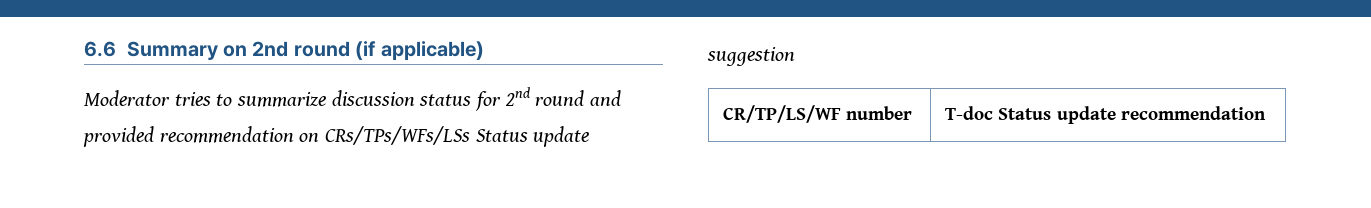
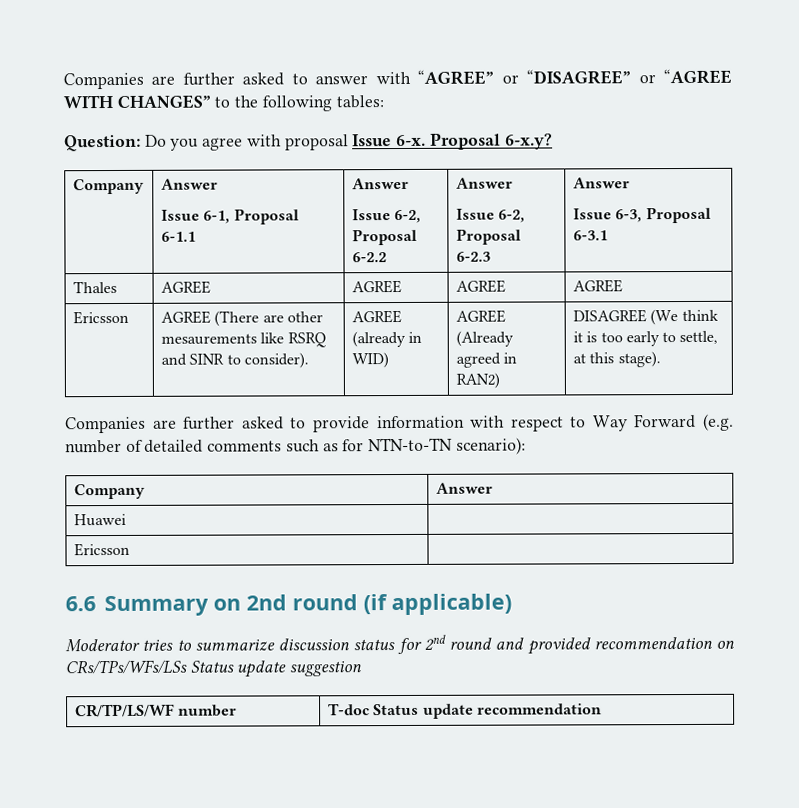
(84, 49) none -> [63,68,732,90] [63,94,384,112] [64,132,553,152] [72,178,144,195] [160,178,218,190] [160,208,299,225] [160,231,196,242] [351,177,409,190] [351,209,422,224] [351,228,417,246] [351,252,387,263] [455,177,513,189] [455,208,526,223] [455,228,521,245] [455,251,491,262] [572,177,630,189] [572,206,711,224] [572,230,608,241] [72,280,117,294] [160,280,211,294] [351,279,402,294] [455,279,506,293] [572,279,623,293] [72,310,129,325] [160,310,323,327] [160,332,326,348] [160,352,309,369] [351,309,402,324] [351,330,423,348] [351,352,389,369] [455,309,506,323] [455,330,514,347] [455,352,518,368] [455,372,500,389] [572,309,719,326] [572,330,719,347] [572,351,661,368] [65,413,735,434] [65,437,526,455] [73,483,145,500] [435,482,493,494] [73,513,127,527] [73,542,130,557] Companies are further asked to answer with “AGREE” or “DISAGREE” or “AGREE WITH CHANGES” to the following tables: // Question: Do you agree with proposal Issue 6-x. Proposal 6-x.y? // Company | Answer // Issue 6-1, Proposal 6-1.1 | Answer // Issue 6-2, Proposal 6-2.2 | Answer // Issue 6-2, Proposal 6-2.3 | Answer // Issue 6-3, Proposal 6-3.1 // Thales | AGREE | AGREE | AGREE | AGREE // Ericsson | AGREE (There are other mesaurements like RSRQ and SINR to consider). | AGREE (already in WID) | AGREE (Already agreed in RAN2) | DISAGREE (We think it is too early to settle, at this stage). // Companies are further asked to provide information with respect to Way Forward (e.g. number of detailed comments such as for NTN-to-TN scenario): // Company | Answer // Huawei | // Ericsson | //

